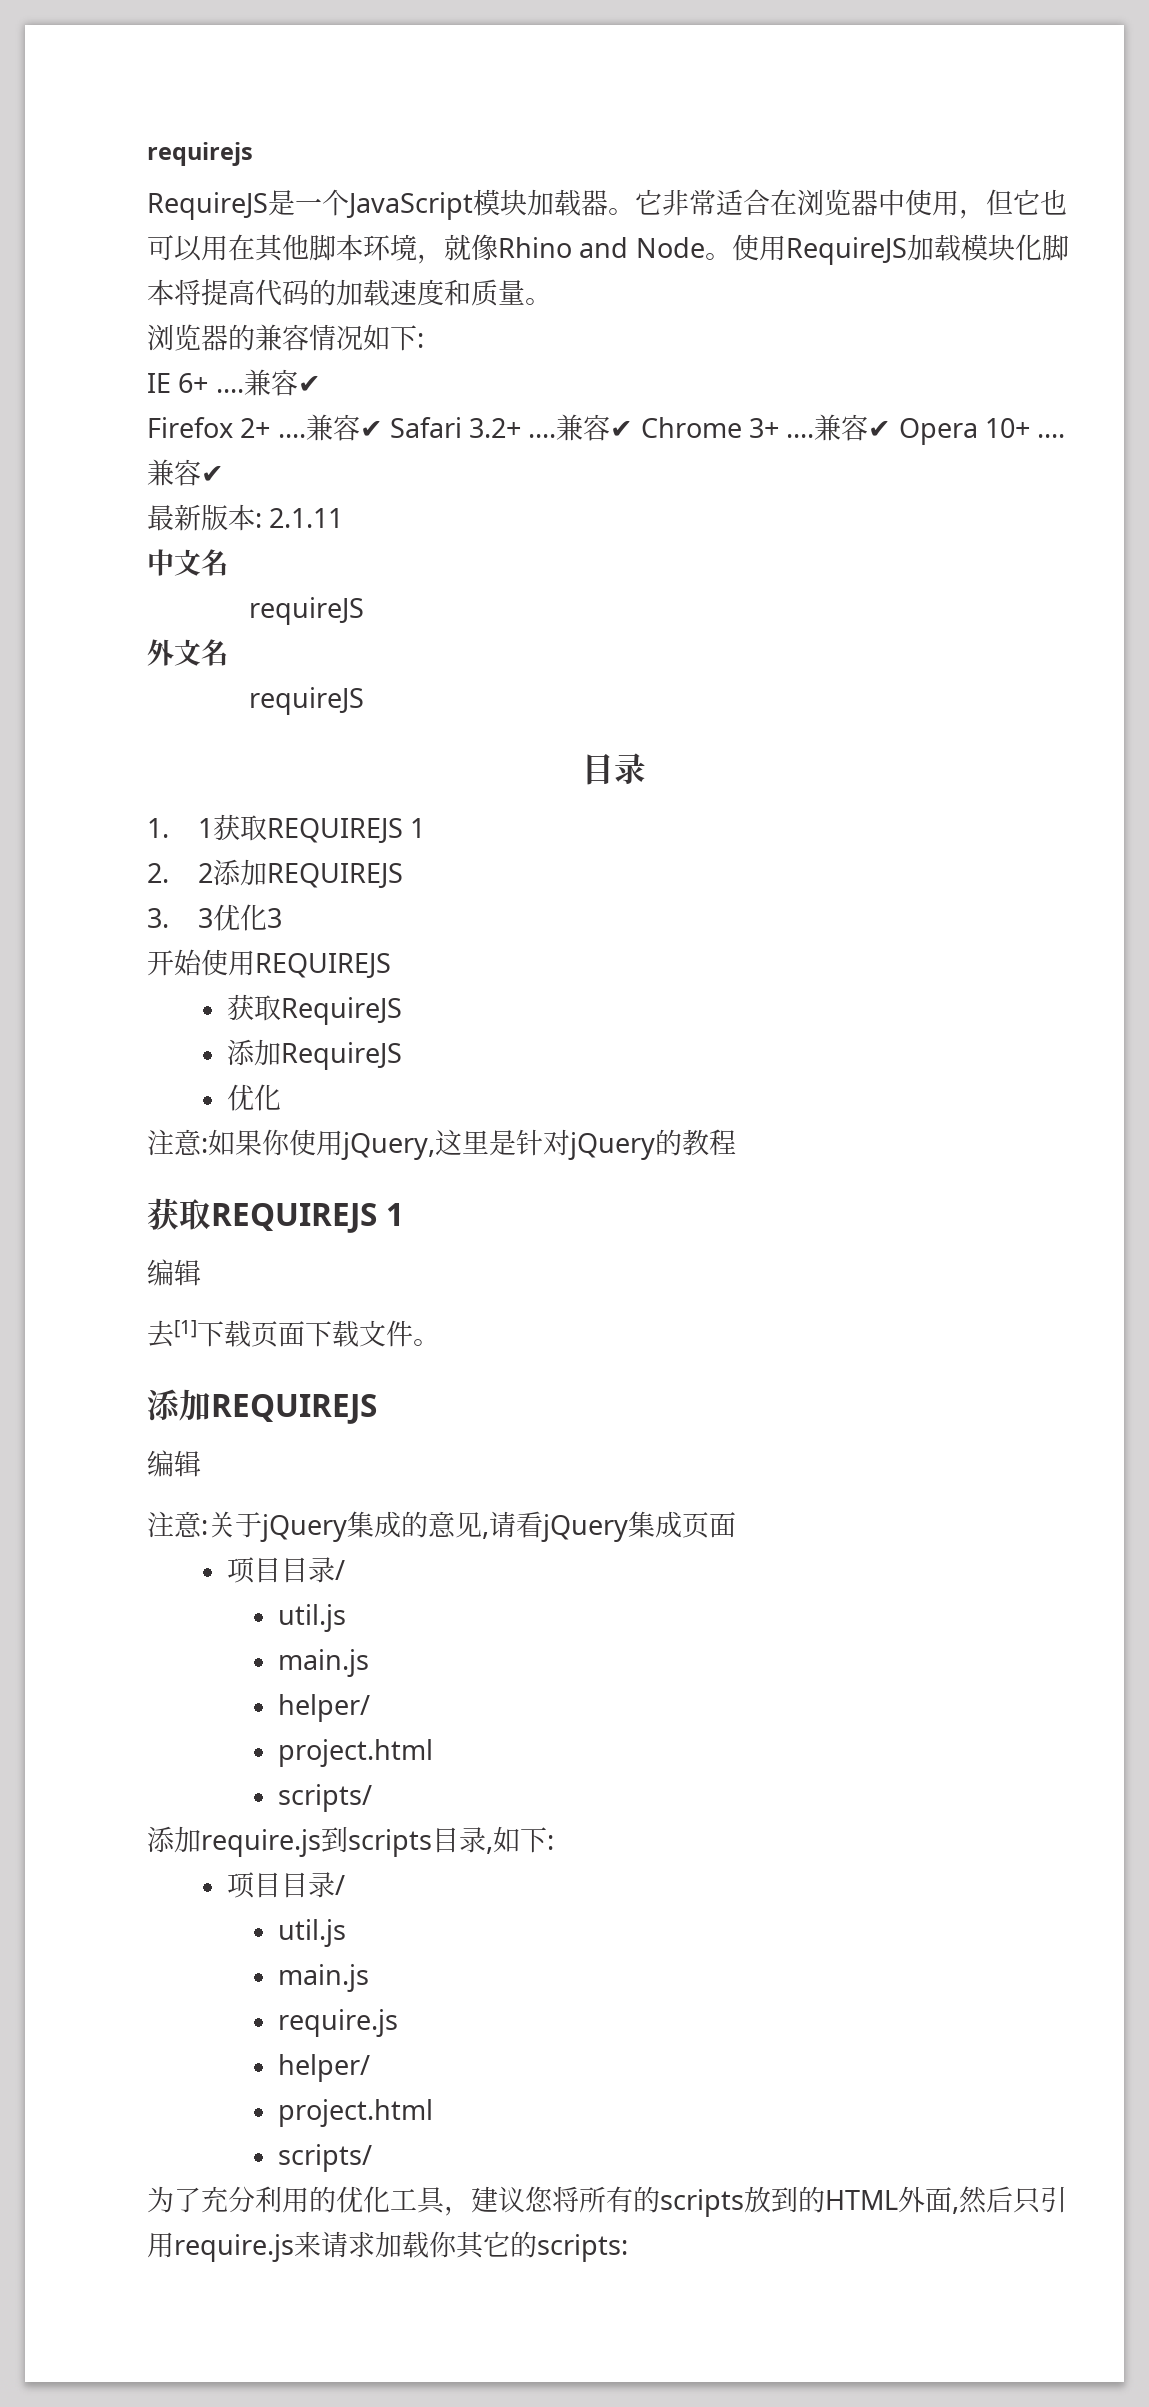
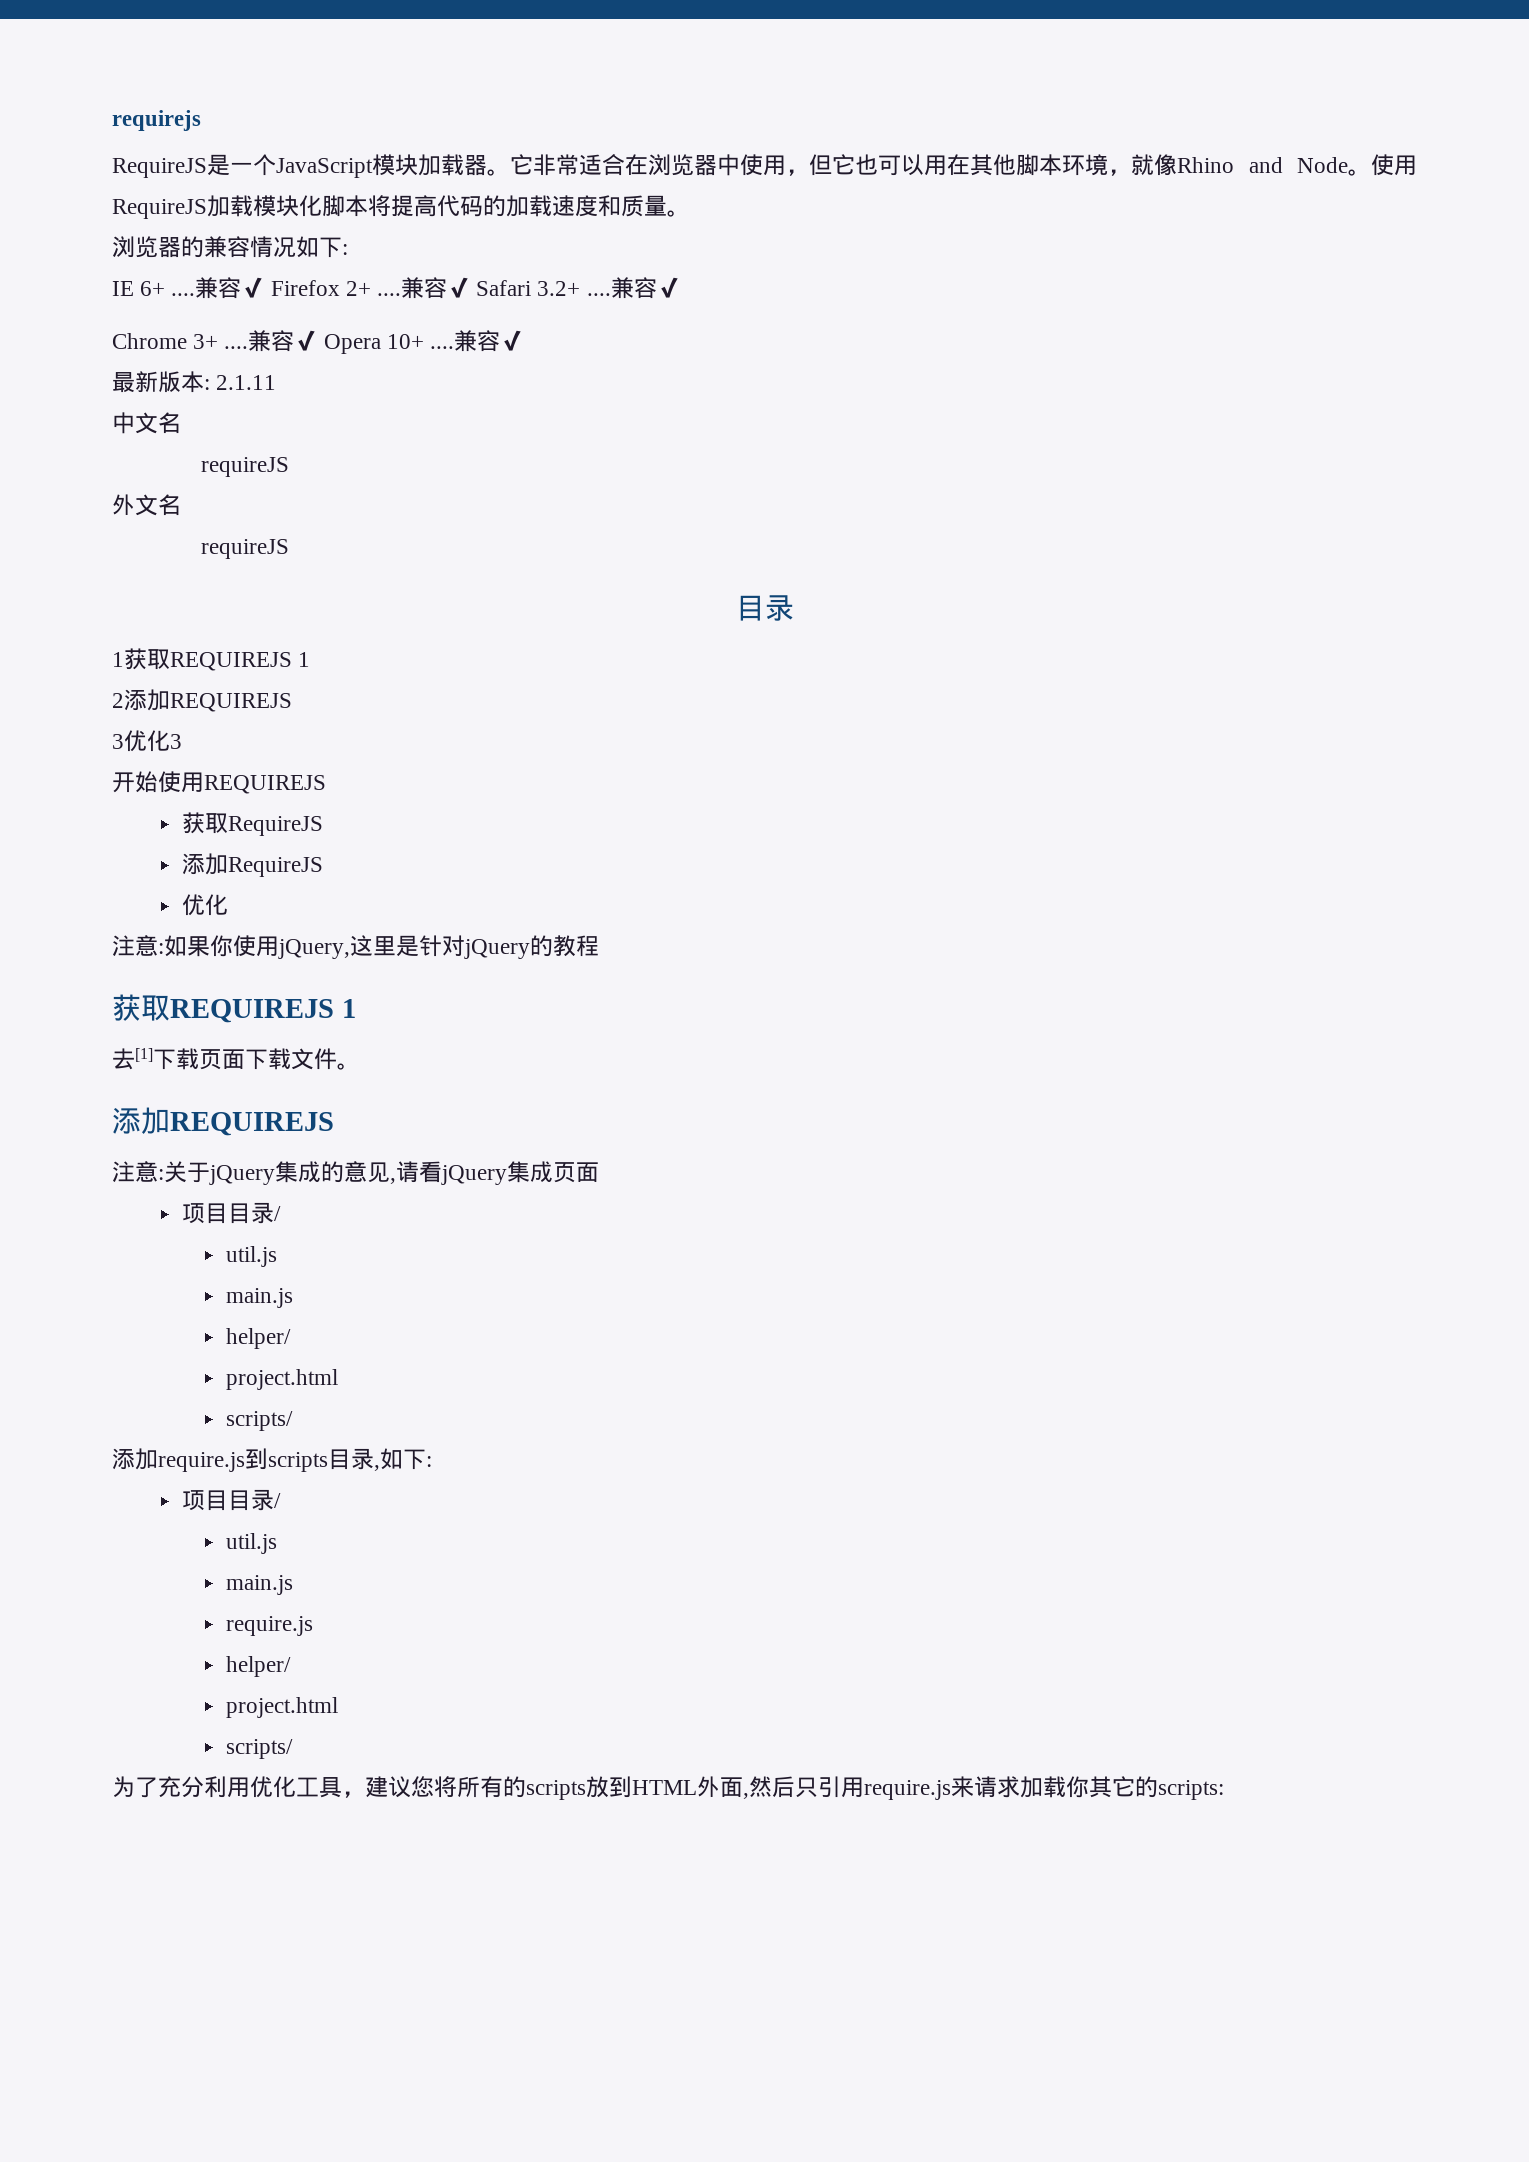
(321, 384) // -> (265, 287) none
(634, 429) none -> (680, 287) //
[147,818,169,838] 1. -> (794, 608) none
[147,863,169,883] 2. -> (311, 659) none
[147,908,169,928] 3. -> (292, 702) none
[147,1259,201,1286] // 编辑 -> (356, 1008) none
[147,1450,201,1477] // 编辑 -> (334, 1124) none
[309,2186,336,2213] 的 -> (250, 1787) none
[798,2186,825,2213] 的 -> (632, 1787) none

